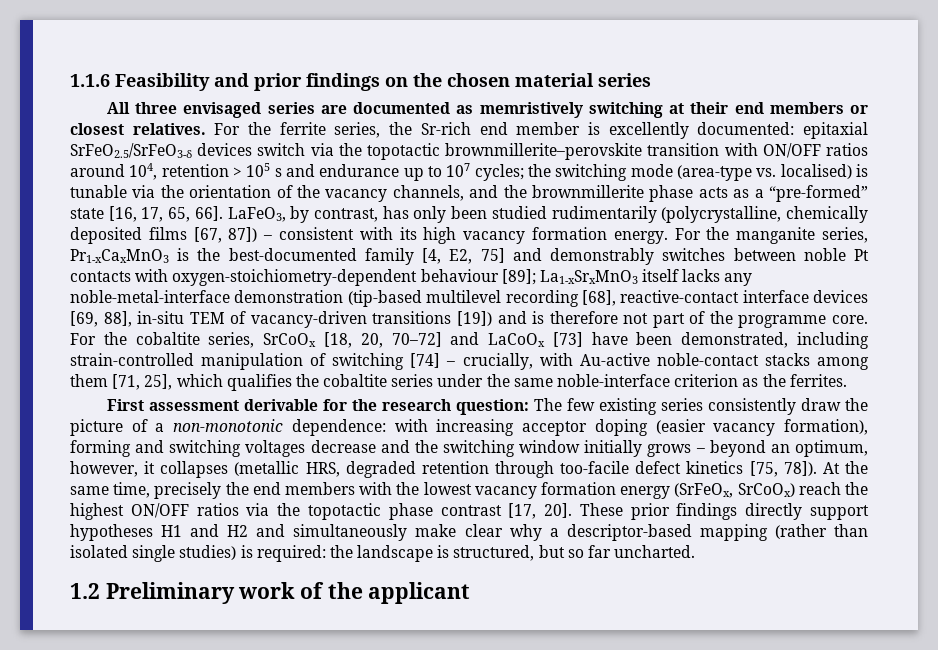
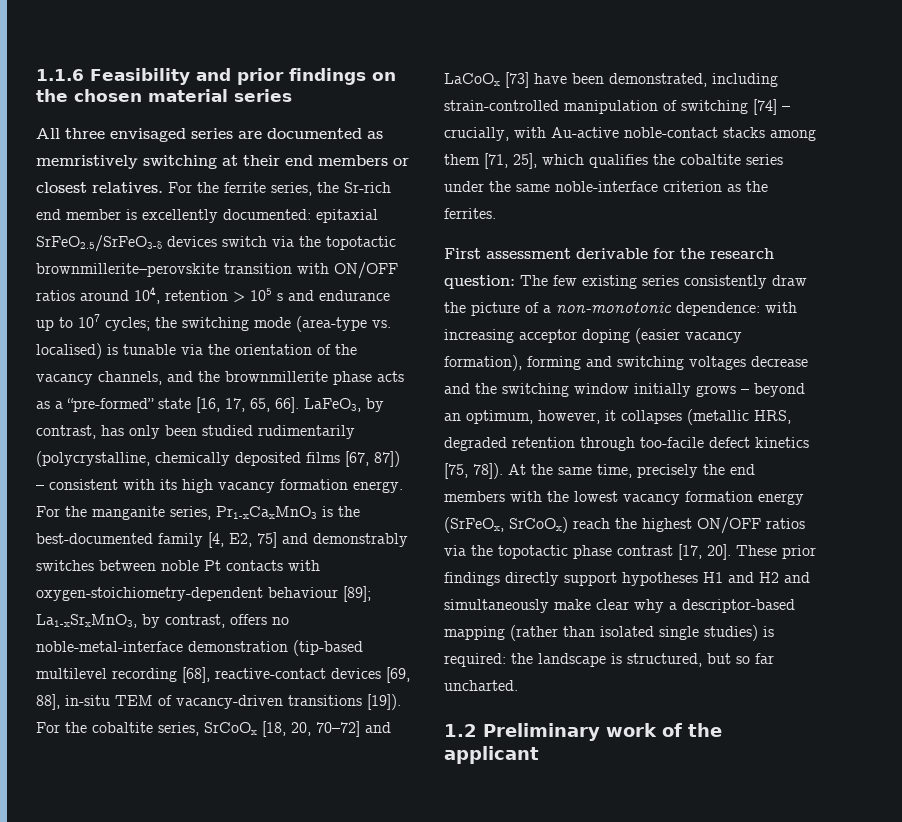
[539,269,753,286] La1-xSrxMnO3 itself lacks any -> [36,614,289,628] La1-xSrxMnO3, by contrast, offers no
[742,290,809,303] interface -> (326, 673) none
[456,311,868,328] [19]) and is therefore not part of the programme core. -> [367,694,401,710] [19]).

